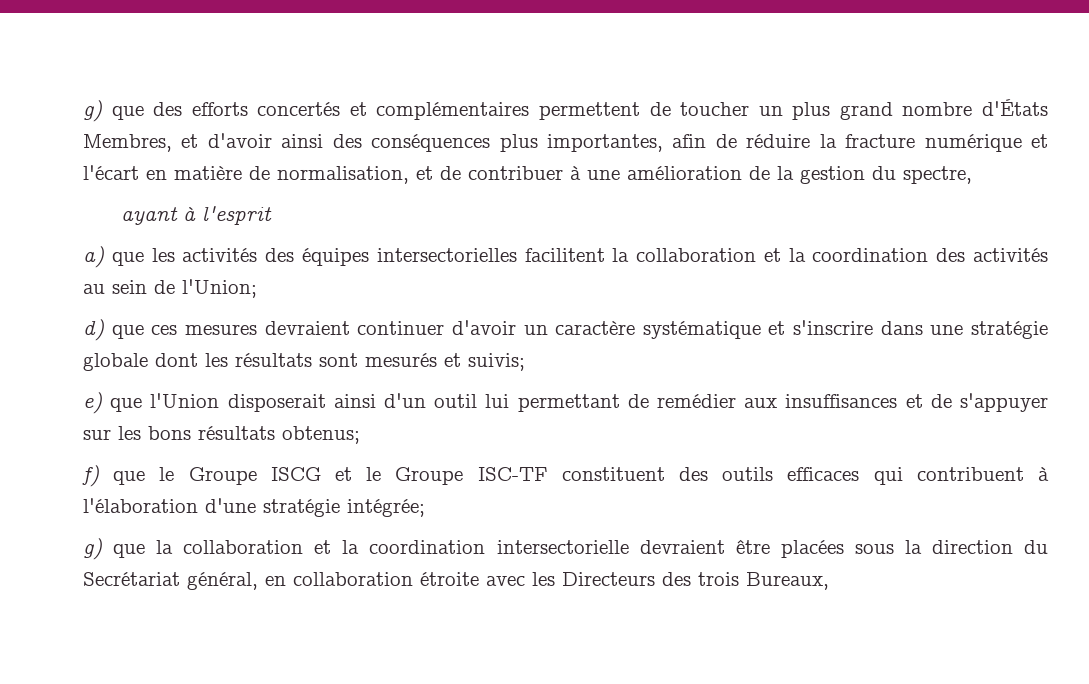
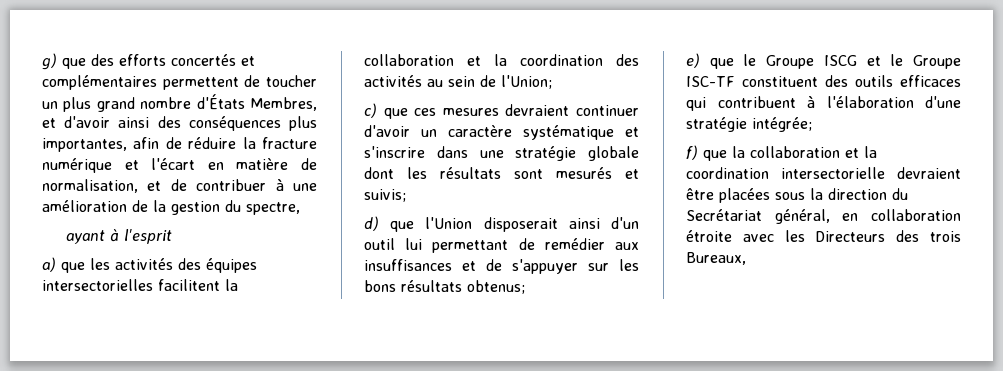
[83,319,104,341] d) -> [364,103,377,118] c)
[83,392,102,414] e) -> [364,216,379,231] d)
[82,465,99,487] f) -> [686,53,700,68] e)
[83,538,102,560] g) -> [686,145,698,160] f)

